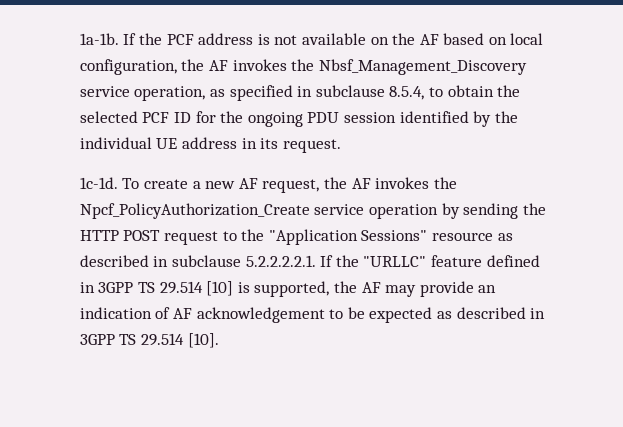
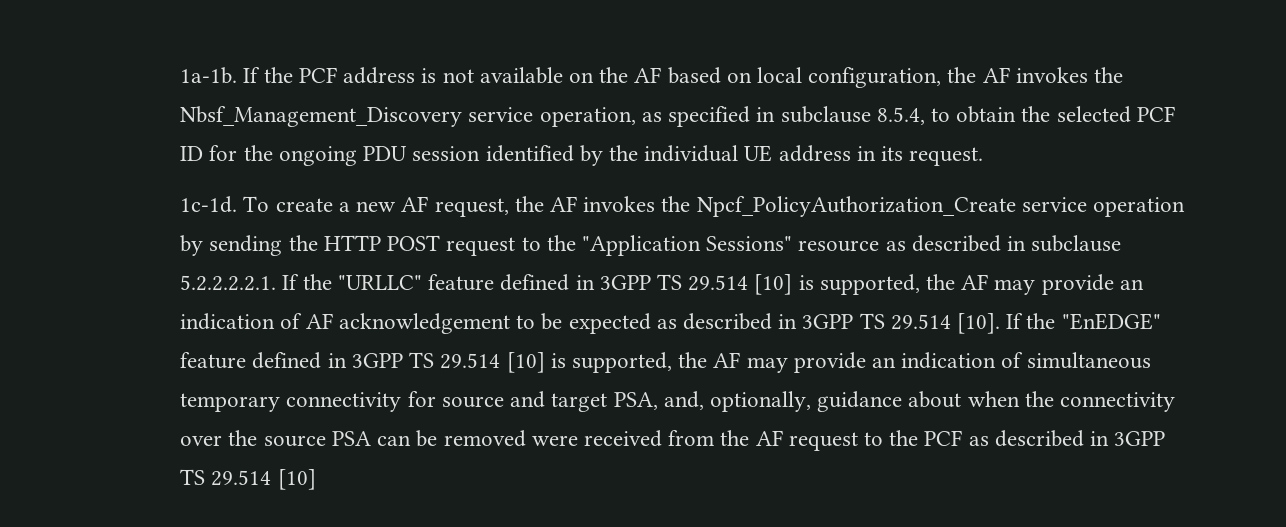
(219, 340) none -> [1006,313,1161,330] [180,352,1151,373] [180,391,1175,412] [180,430,1166,451] [180,469,316,490] If the "EnEDGE" feature defined in 3GPP TS 29.514 [10] is supported, the AF may provide an indication of simultaneous temporary connectivity for source and target PSA, and, optionally, guidance about when the connectivity over the source PSA can be removed were received from the AF request to the PCF as described in 3GPP TS 29.514 [10]

